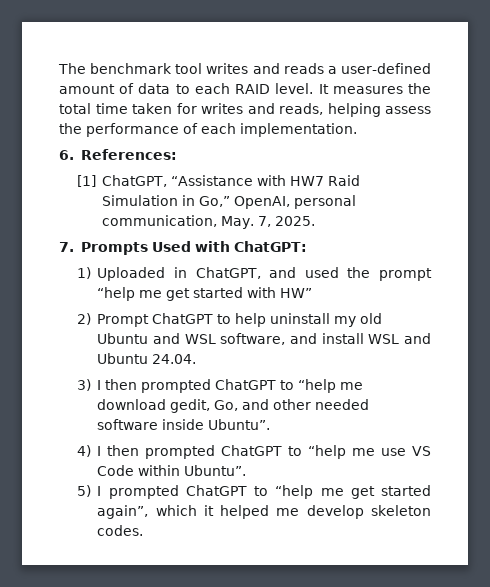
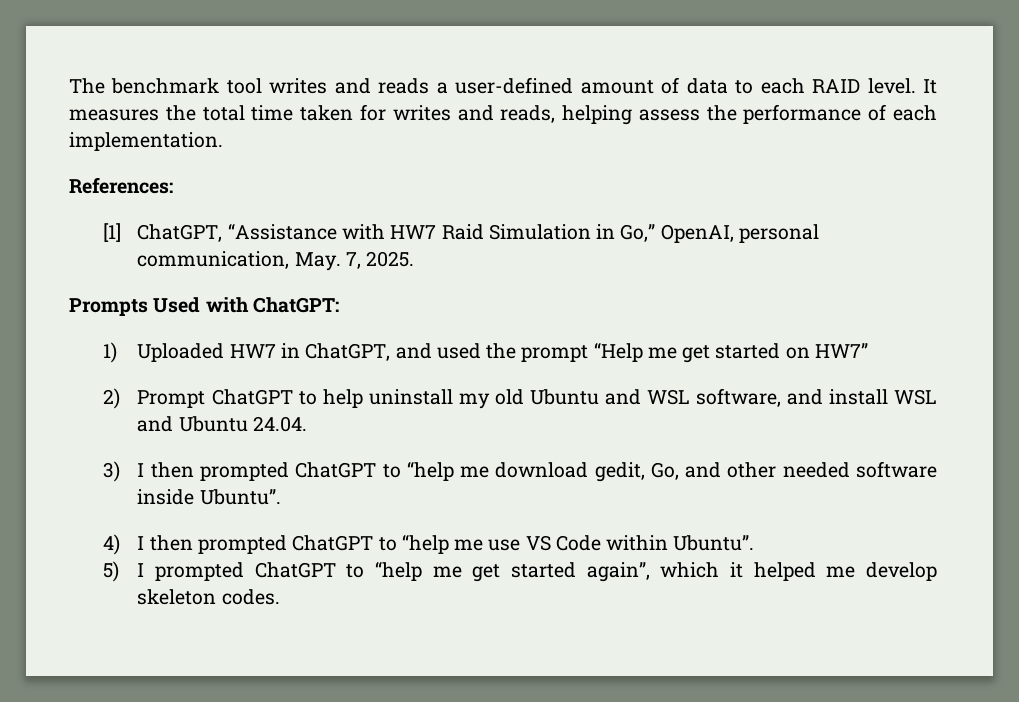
[59,150,74,160] 6. -> (223, 141) none
[59,242,74,252] 7. -> (415, 259) none
(166, 274) none -> [229,344,276,358] HW7
[97,287,313,301] “help me get started with HW” -> [593,342,868,363] “Help me get started on HW7”

